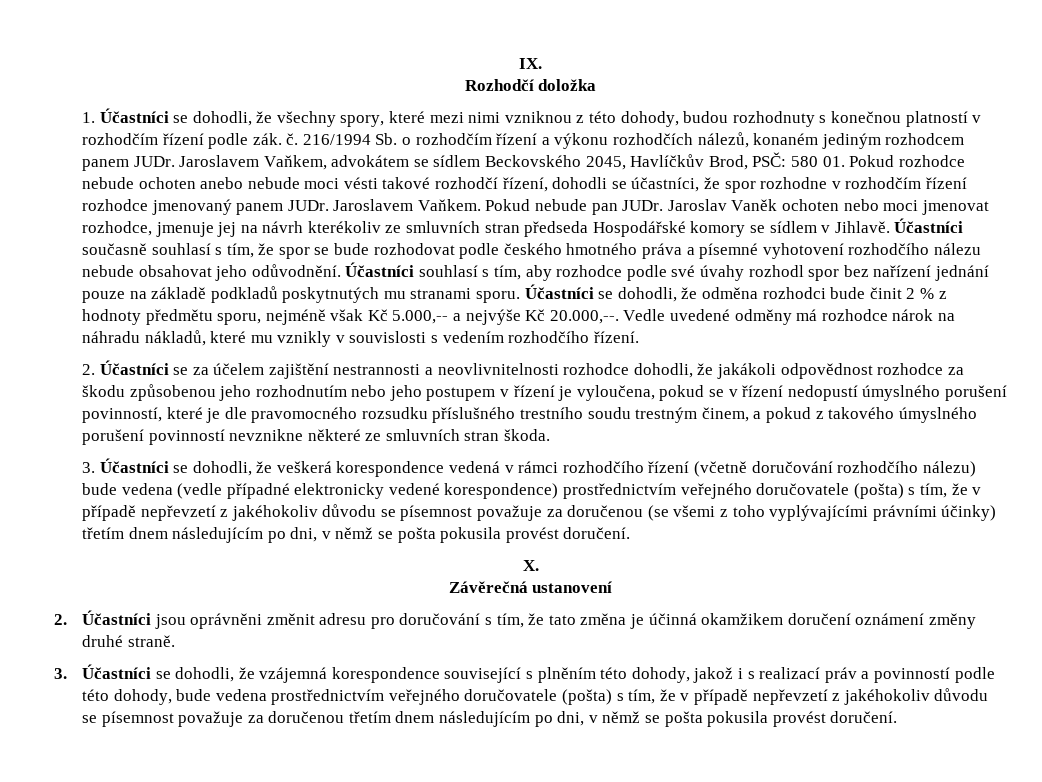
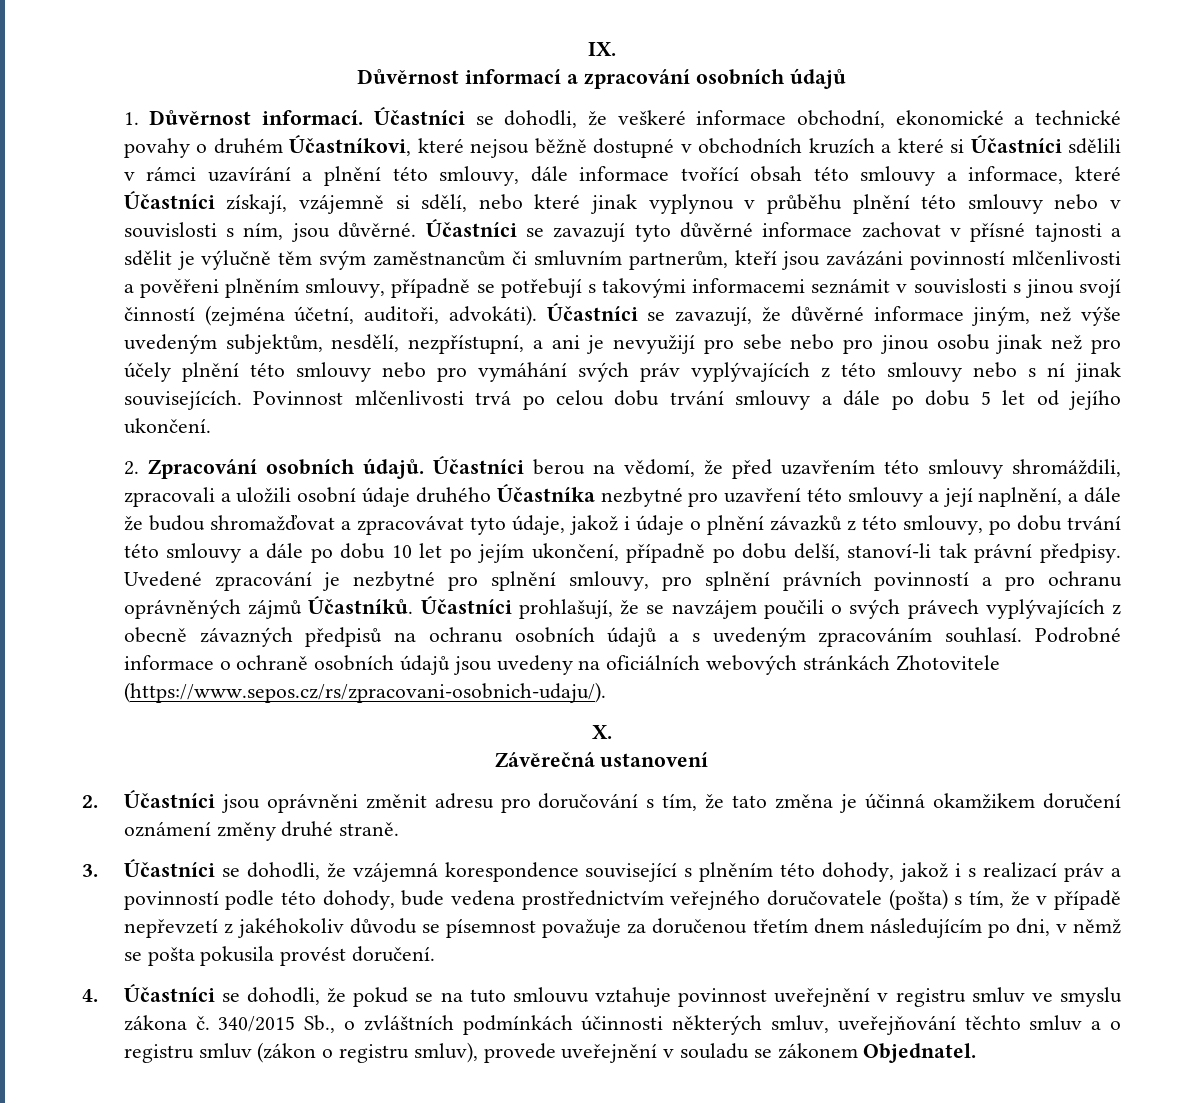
[464,79,597,91] Rozhodčí doložka -> [357,68,846,89] Důvěrnost informací a zpracování osobních údajů
[99,108,982,127] [81,132,965,149] [81,152,965,171] [81,177,967,193] [81,199,989,215] [81,218,964,237] [81,243,981,259] [81,262,989,281] [81,284,947,303] [81,309,955,325] [81,330,639,347] [81,360,964,379] [81,384,1007,401] [81,407,977,423] [81,429,551,445] [81,458,976,477] [81,483,982,499] [81,504,997,521] [81,527,631,543] Účastníci se dohodli, že všechny spory, které mezi nimi vzniknou z této dohody, budou rozhodnuty s konečnou platností v rozhodčím řízení podle zák. č. 216/1994 Sb. o rozhodčím řízení a výkonu rozhodčích nálezů, konaném jediným rozhodcem panem JUDr. Jaroslavem Vaňkem, advokátem se sídlem Beckovského 2045, Havlíčkův Brod, PSČ: 580 01. Pokud rozhodce nebude ochoten anebo nebude moci vésti takové rozhodčí řízení, dohodli se účastníci, že spor rozhodne v rozhodčím řízení rozhodce jmenovaný panem JUDr. Jaroslavem Vaňkem. Pokud nebude pan JUDr. Jaroslav Vaněk ochoten nebo moci jmenovat rozhodce, jmenuje jej na návrh kterékoliv ze smluvních stran předseda Hospodářské komory se sídlem v Jihlavě. Účastníci současně souhlasí s tím, že spor se bude rozhodovat podle českého hmotného práva a písemné vyhotovení rozhodčího nálezu nebude obsahovat jeho odůvodnění. Účastníci souhlasí s tím, aby rozhodce podle své úvahy rozhodl spor bez nařízení jednání pouze na základě podkladů poskytnutých mu stranami sporu. Účastníci se dohodli, že odměna rozhodci bude činit 2 % z hodnoty předmětu sporu, nejméně však Kč 5.000,-- a nejvýše Kč 20.000,--. Vedle uvedené odměny má rozhodce nárok na náhradu nákladů, které mu vznikly v souvislosti s vedením rozhodčího řízení. // 2. Účastníci se za účelem zajištění nestrannosti a neovlivnitelnosti rozhodce dohodli, že jakákoli odpovědnost rozhodce za škodu způsobenou jeho rozhodnutím nebo jeho postupem v řízení je vyloučena, pokud se v řízení nedopustí úmyslného porušení povinností, které je dle pravomocného rozsudku příslušného trestního soudu trestným činem, a pokud z takového úmyslného porušení povinností nevznikne některé ze smluvních stran škoda. // 3. Účastníci se dohodli, že veškerá korespondence vedená v rámci rozhodčího řízení (včetně doručování rozhodčího nálezu) bude vedena (vedle případné elektronicky vedené korespondence) prostřednictvím veřejného doručovatele (pošta) s tím, že v případě nepřevzetí z jakéhokoliv důvodu se písemnost považuje za doručenou (se všemi z toho vyplývajícími právními účinky) třetím dnem následujícím po dni, v němž se pošta pokusila provést doručení. -> [149,107,1121,128] [123,135,1121,158] [123,166,1121,186] [123,191,1121,214] [123,219,1121,242] [123,250,1122,270] [123,278,1121,298] [123,303,1121,326] [123,334,1122,354] [123,362,1122,382] [123,390,1122,410] [123,418,211,434] [123,456,1121,479] [123,484,1122,507] [123,515,1121,535] [123,543,1121,563] [123,571,1123,591] [123,596,1121,619] [123,627,1121,647] [123,655,1000,675] [123,682,606,703] Důvěrnost informací. Účastníci se dohodli, že veškeré informace obchodní, ekonomické a technické povahy o druhém Účastníkovi, které nejsou běžně dostupné v obchodních kruzích a které si Účastníci sdělili v rámci uzavírání a plnění této smlouvy, dále informace tvořící obsah této smlouvy a informace, které Účastníci získají, vzájemně si sdělí, nebo které jinak vyplynou v průběhu plnění této smlouvy nebo v souvislosti s ním, jsou důvěrné. Účastníci se zavazují tyto důvěrné informace zachovat v přísné tajnosti a sdělit je výlučně těm svým zaměstnancům či smluvním partnerům, kteří jsou zavázáni povinností mlčenlivosti a pověřeni plněním smlouvy, případně se potřebují s takovými informacemi seznámit v souvislosti s jinou svojí činností (zejména účetní, auditoři, advokáti). Účastníci se zavazují, že důvěrné informace jiným, než výše uvedeným subjektům, nesdělí, nezpřístupní, a ani je nevyužijí pro sebe nebo pro jinou osobu jinak než pro účely plnění této smlouvy nebo pro vymáhání svých práv vyplývajících z této smlouvy nebo s ní jinak souvisejících. Povinnost mlčenlivosti trvá po celou dobu trvání smlouvy a dále po dobu 5 let od jejího ukončení. // 2. Zpracování osobních údajů. Účastníci berou na vědomí, že před uzavřením této smlouvy shromáždili, zpracovali a uložili osobní údaje druhého Účastníka nezbytné pro uzavření této smlouvy a její naplnění, a dále že budou shromažďovat a zpracovávat tyto údaje, jakož i údaje o plnění závazků z této smlouvy, po dobu trvání této smlouvy a dále po dobu 10 let po jejím ukončení, případně po dobu delší, stanoví-li tak právní předpisy. Uvedené zpracování je nezbytné pro splnění smlouvy, pro splnění právních povinností a pro ochranu oprávněných zájmů Účastníků. Účastníci prohlašují, že se navzájem poučili o svých právech vyplývajících z obecně závazných předpisů na ochranu osobních údajů a s uvedeným zpracováním souhlasí. Podrobné informace o ochraně osobních údajů jsou uvedeny na oficiálních webových stránkách Zhotovitele (https://www.sepos.cz/rs/zpracovani-osobnich-udaju/).
(898, 717) none -> [82,984,1123,1007] [123,1015,1122,1035] [123,1042,977,1063] // 4. Účastníci se dohodli, že pokud se na tuto smlouvu vztahuje povinnost uveřejnění v registru smluv ve smyslu zákona č. 340/2015 Sb., o zvláštních podmínkách účinnosti některých smluv, uveřejňování těchto smluv a o registru smluv (zákon o registru smluv), provede uveřejnění v souladu se zákonem Objednatel.

